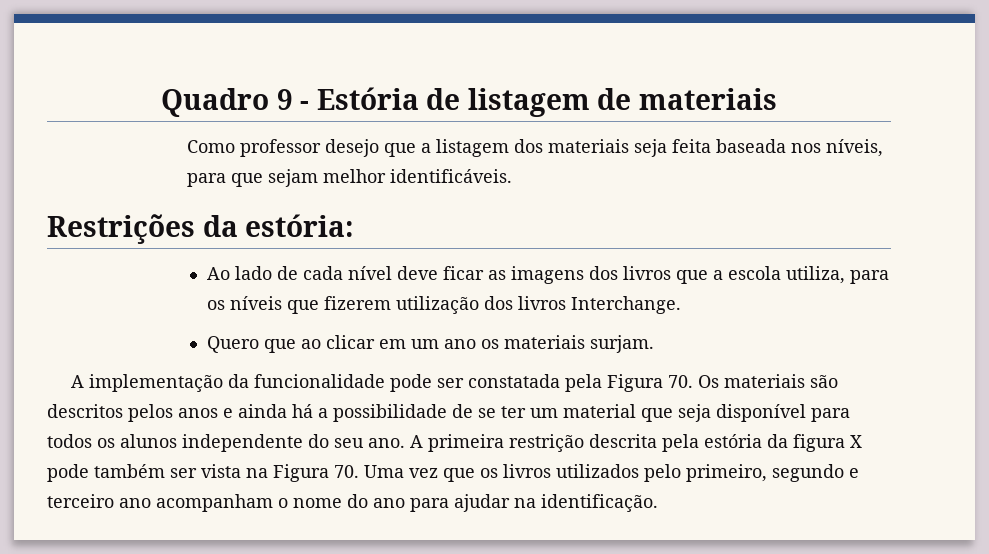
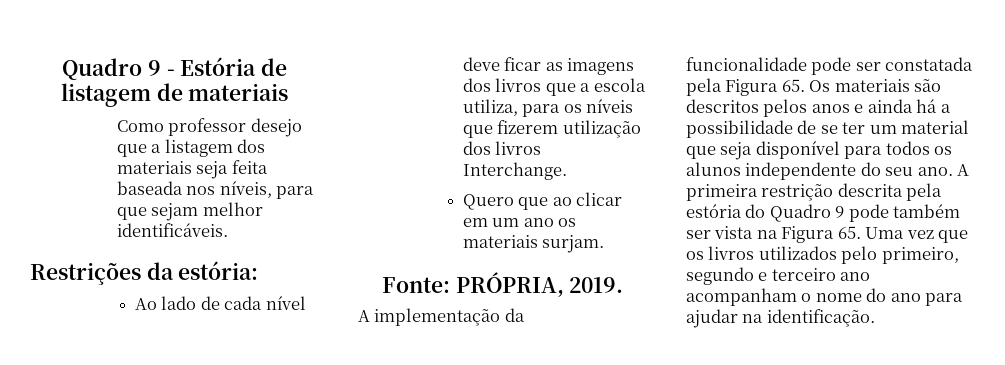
(654, 344) none -> [381,272,624,297] // Fonte: PRÓPRIA, 2019.
[668,375,694,388] 70. -> [781,79,805,92] 65.
[767,434,862,452] da figura X -> [745,204,845,222] do Quadro 9
[334,465,359,478] 70. -> [837,226,861,239] 65.

